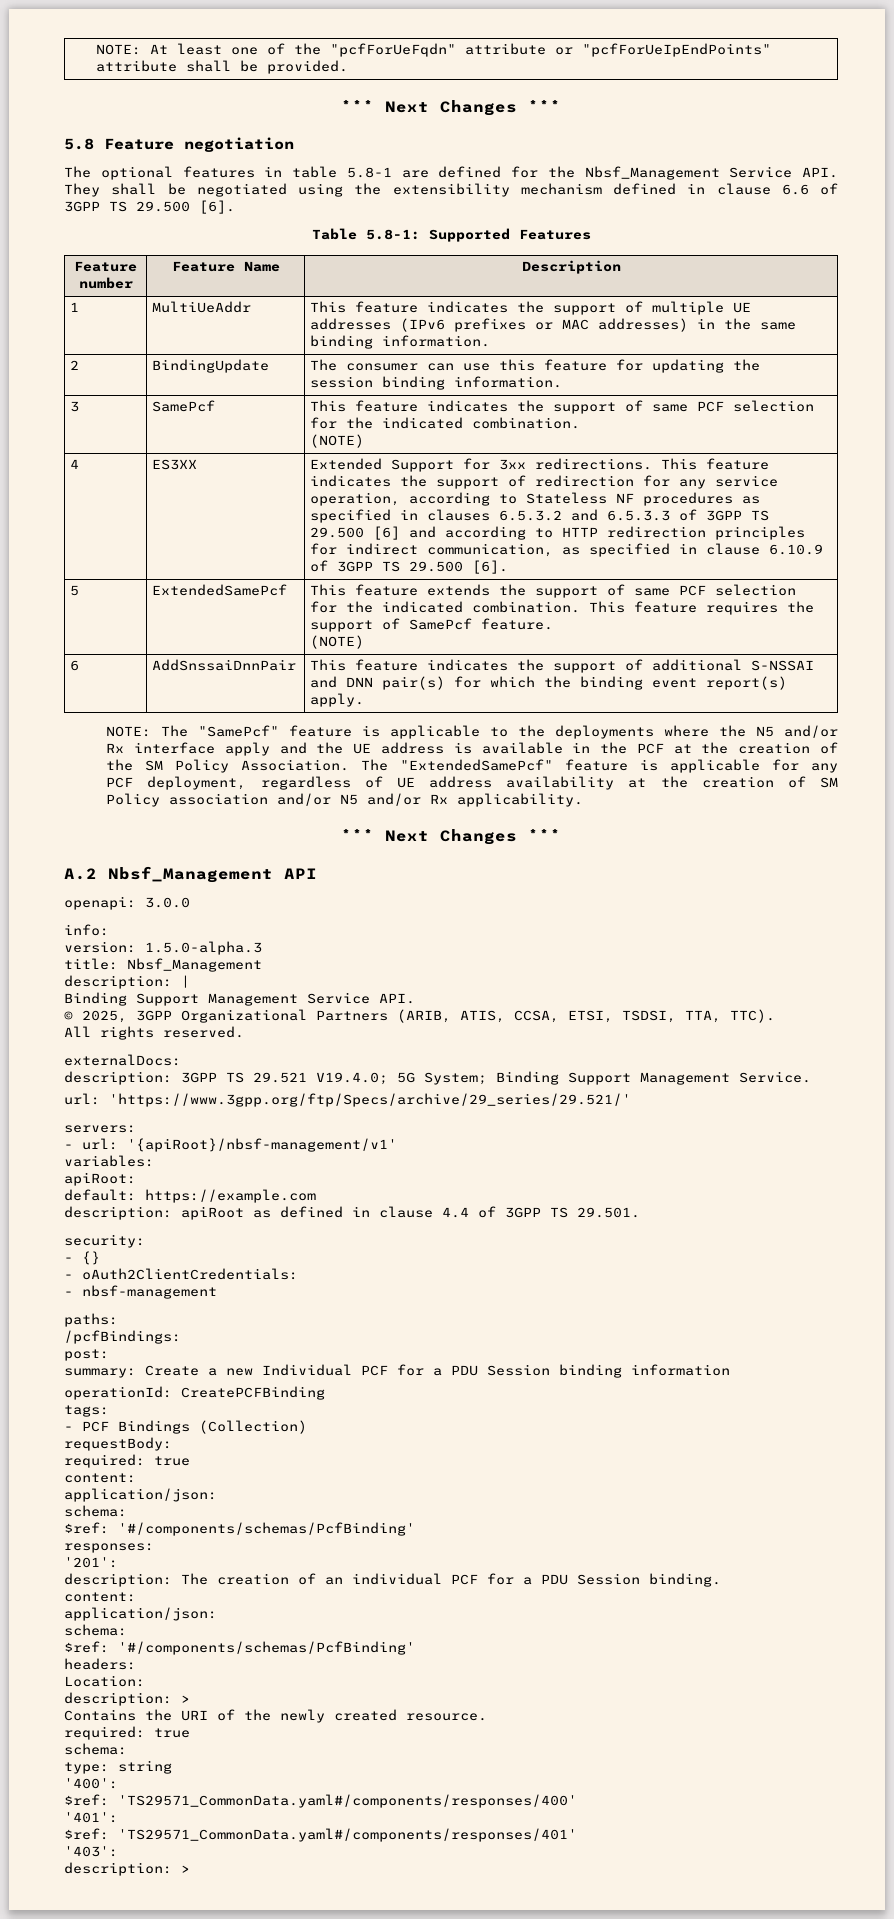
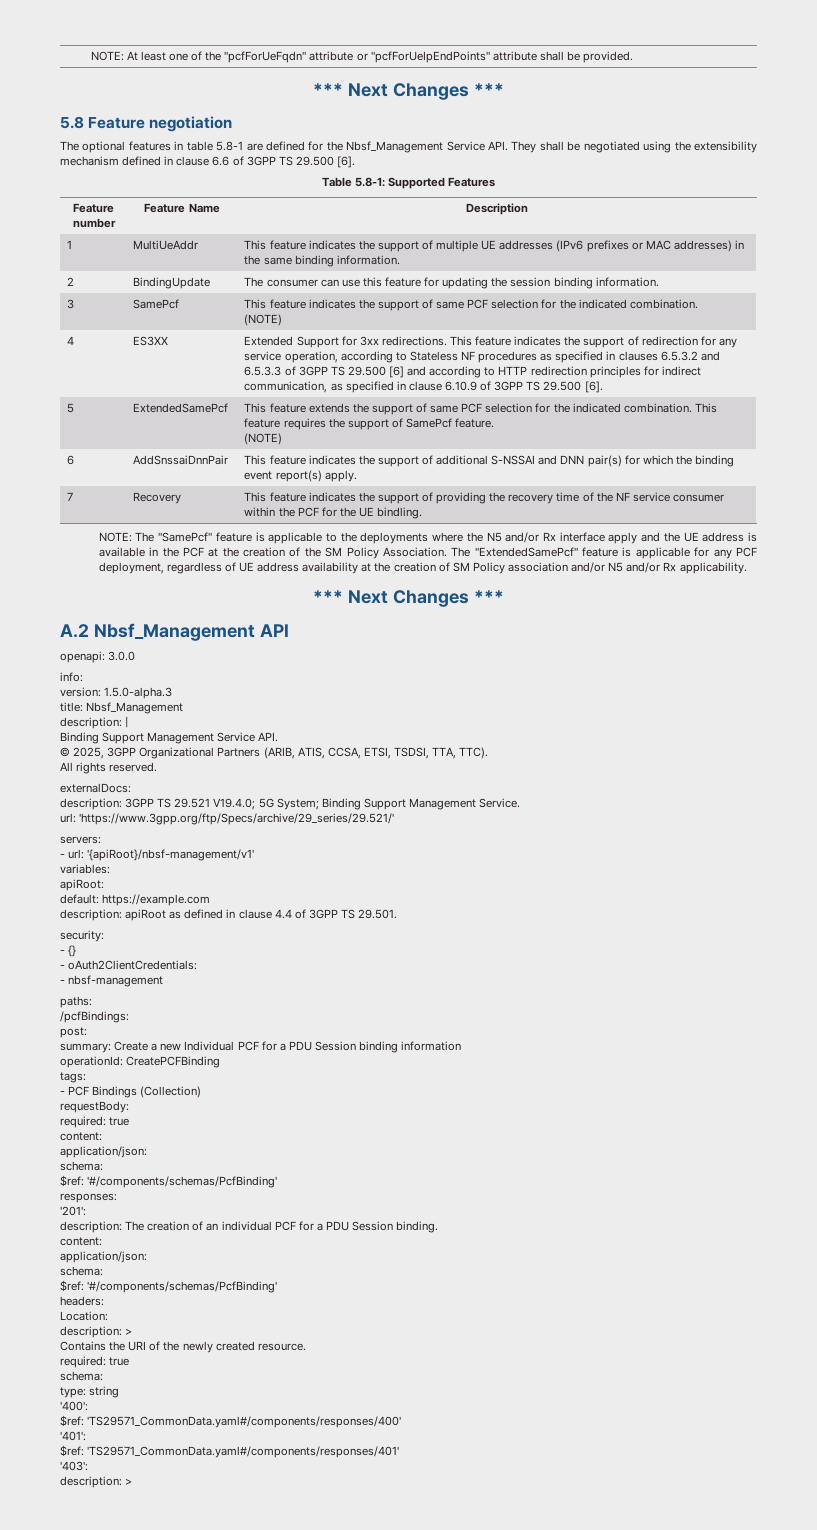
(365, 700) none -> [67,492,74,501] [133,492,182,504] [244,492,724,504] [244,507,423,519] // 7 | Recovery | This feature indicates the support of providing the recovery time of the NF service consumer within the PCF for the UE bindling.

